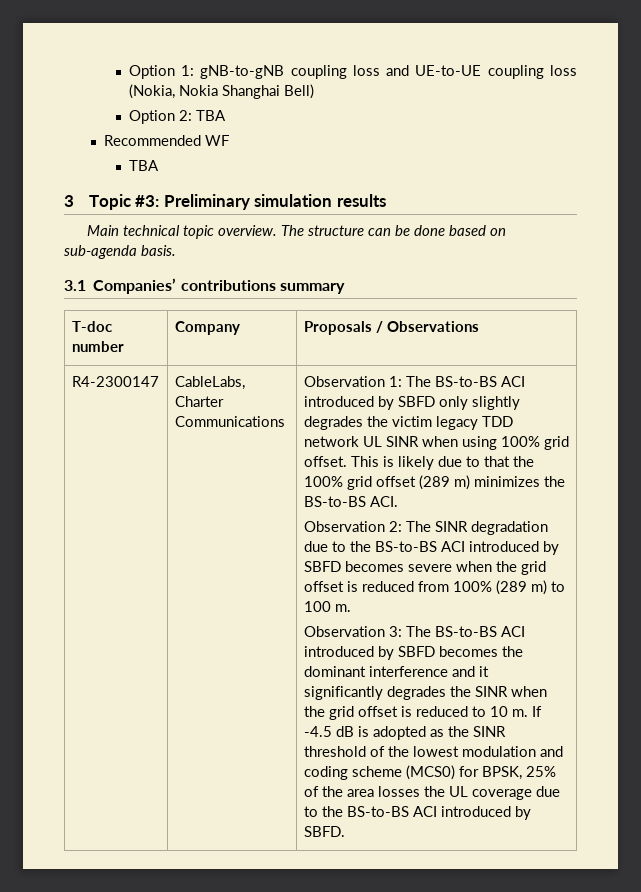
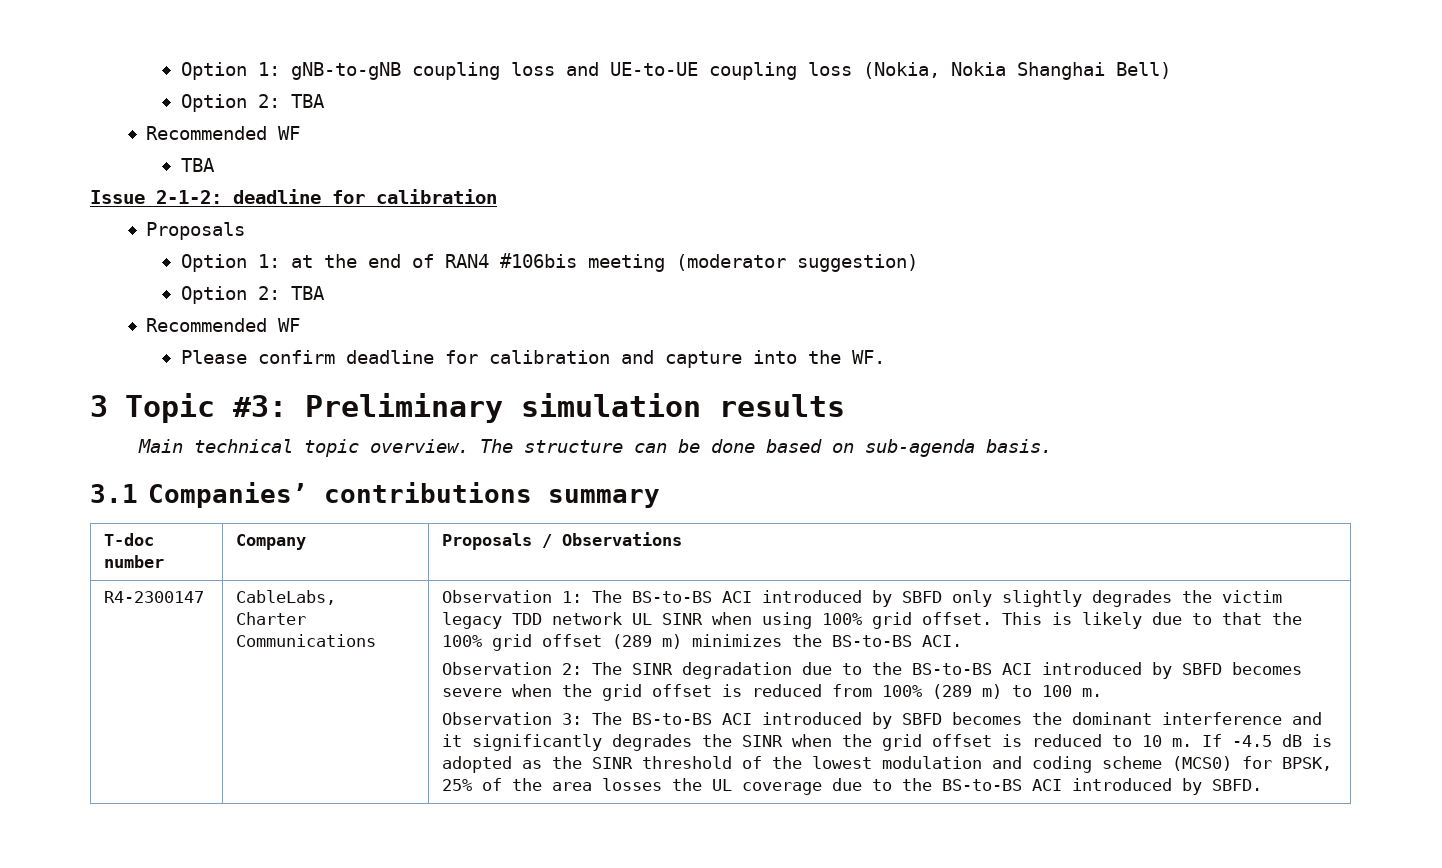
(159, 165) none -> [90,189,497,204] [145,222,245,240] [180,253,918,272] [180,286,325,304] [145,318,300,332] [180,350,885,368] // Issue 2-1-2: deadline for calibration // Proposals // Option 1: at the end of RAN4 #106bis meeting (moderator suggestion) // Option 2: TBA // Recommended WF // Please confirm deadline for calibration and capture into the WF.

